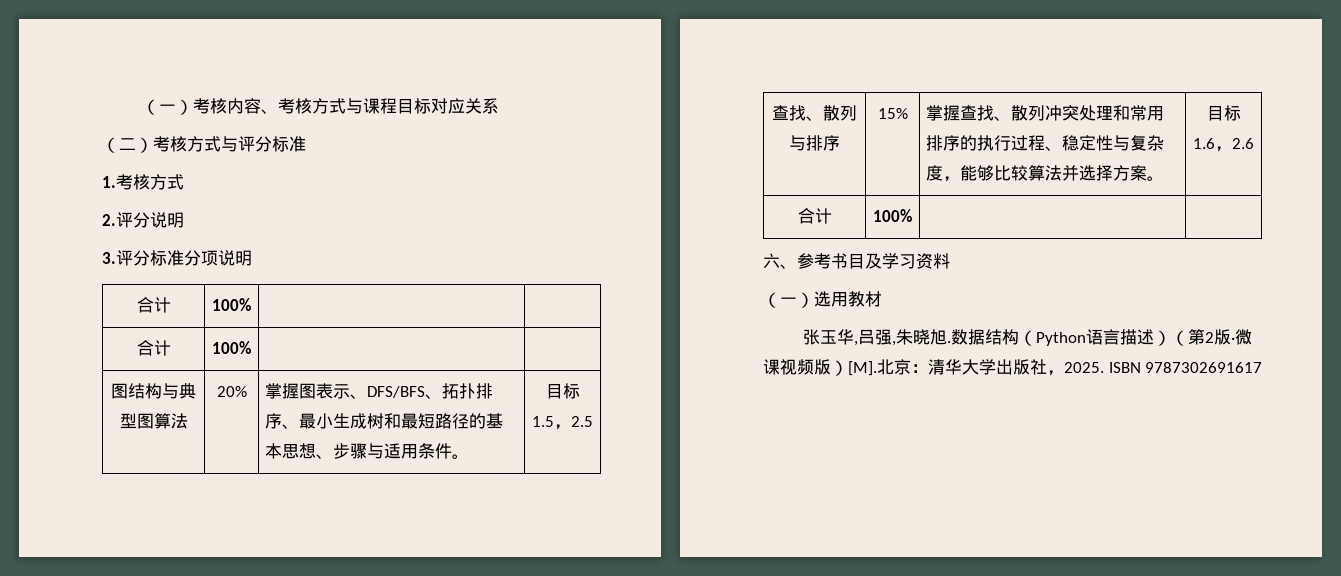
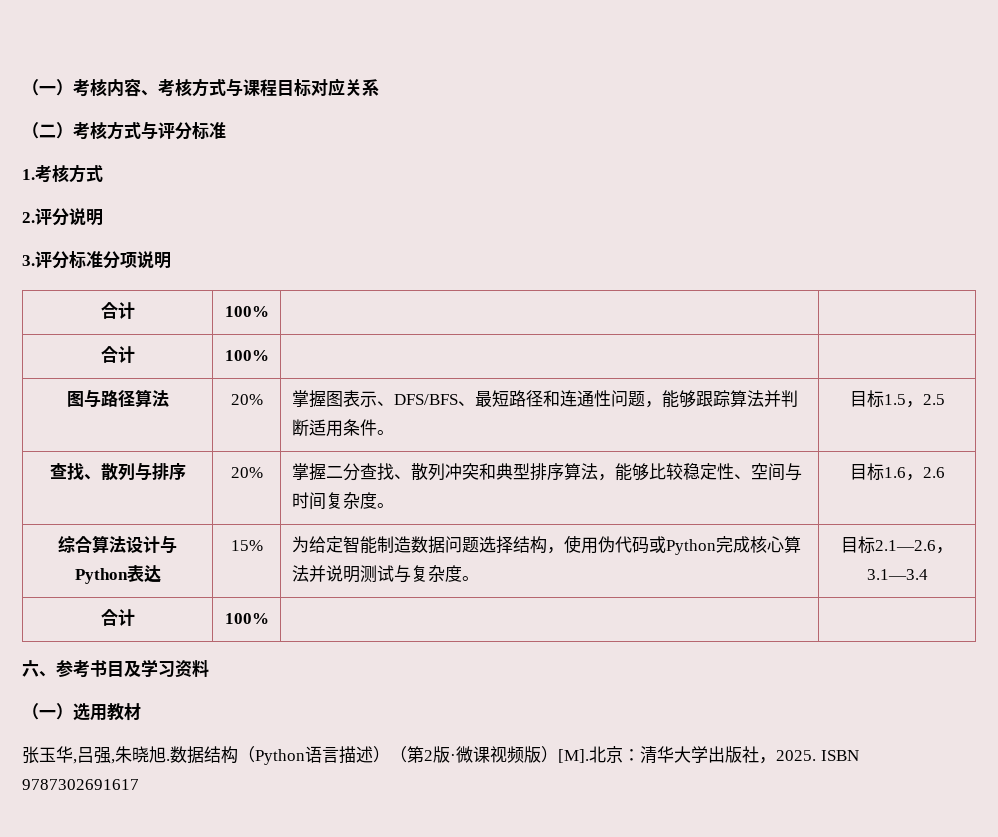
[128,383,196,399] [119,413,154,429] 结构与典型图 -> [83,389,135,407] 与路径
[442,383,494,399] [265,413,504,429] [265,443,385,459] 拓扑排序、最小生成树和最短路径的基本思想、步骤与 -> [474,390,798,408] [291,419,309,436] 最短路径和连通性问题，能够跟踪算法并判断
[877,108,908,119] [926,105,961,121] 15% | 掌握 -> [230,467,263,478] [291,463,360,481] 20% | 掌握二分
[1079,105,1165,121] [926,135,1165,151] [926,165,1165,182] [1206,105,1241,121] [1193,138,1254,152] 处理和常用排序的执行过程、稳定性与复杂度，能够比较算法并选择方案。 | 目标1.6，2.6 -> [478,463,802,481] [291,492,394,510] [849,463,945,481] [58,535,177,553] [74,565,161,584] [230,540,263,551] [291,535,801,555] [291,565,479,583] [841,536,953,554] [866,569,928,580] 和典型排序算法，能够比较稳定性、空间与时间复杂度。 | 目标1.6，2.6 // 综合算法设计与Python表达 | 15% | 为给定智能制造数据问题选择结构，使用伪代码或Python完成核心算法并说明测试与复杂度。 | 目标2.1—2.6，3.1—3.4

